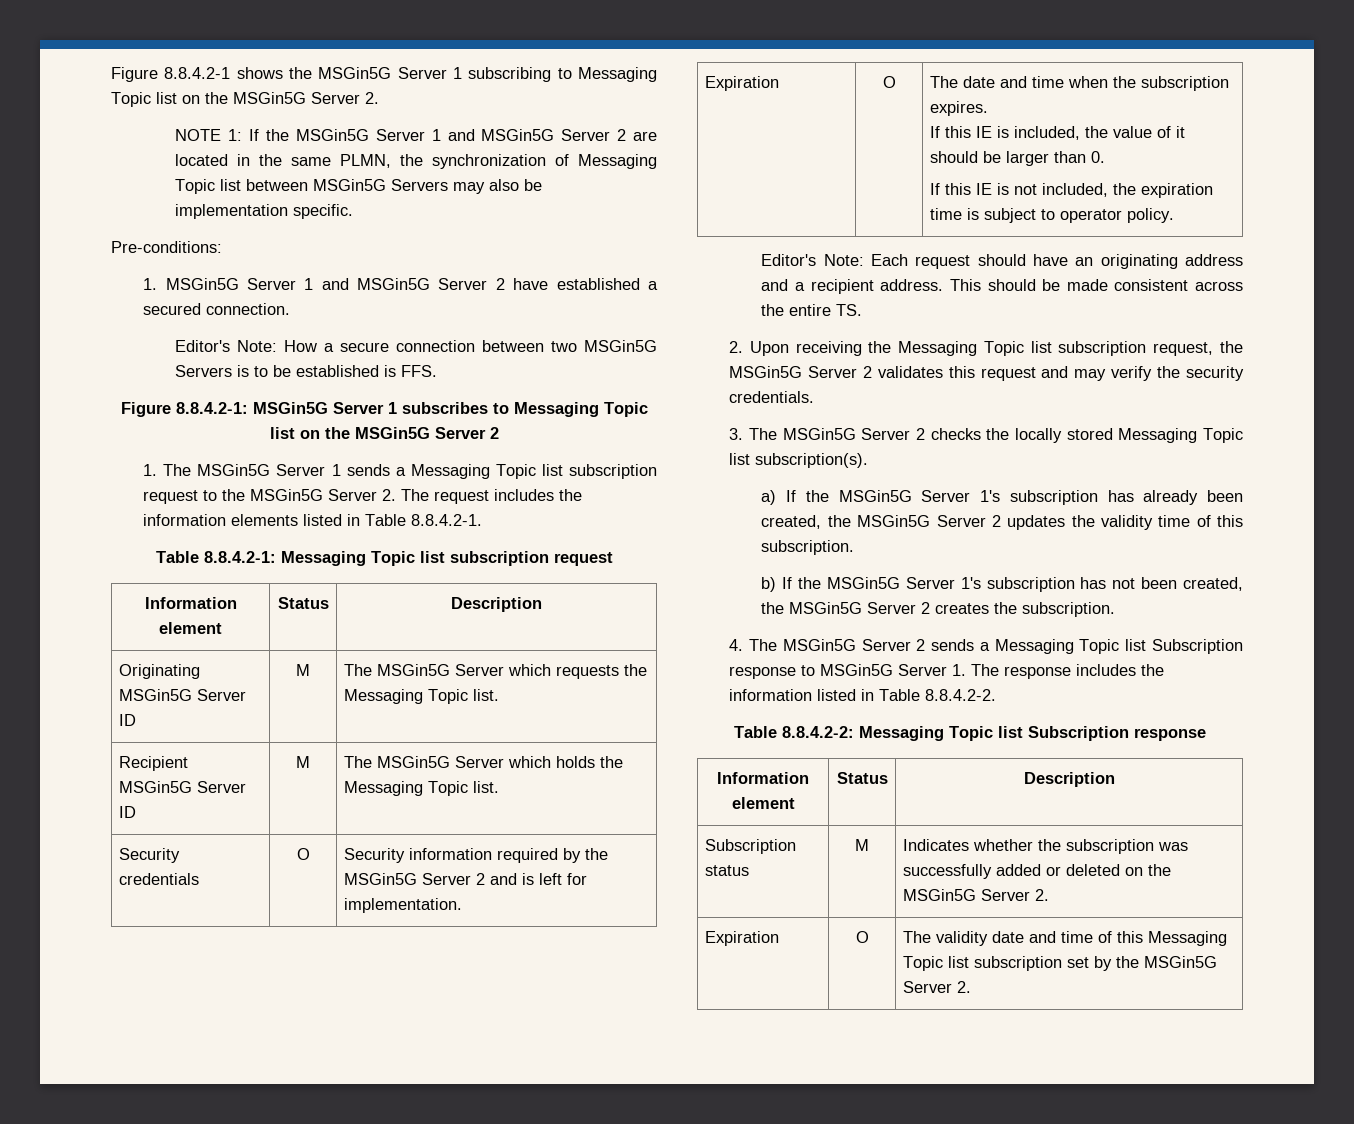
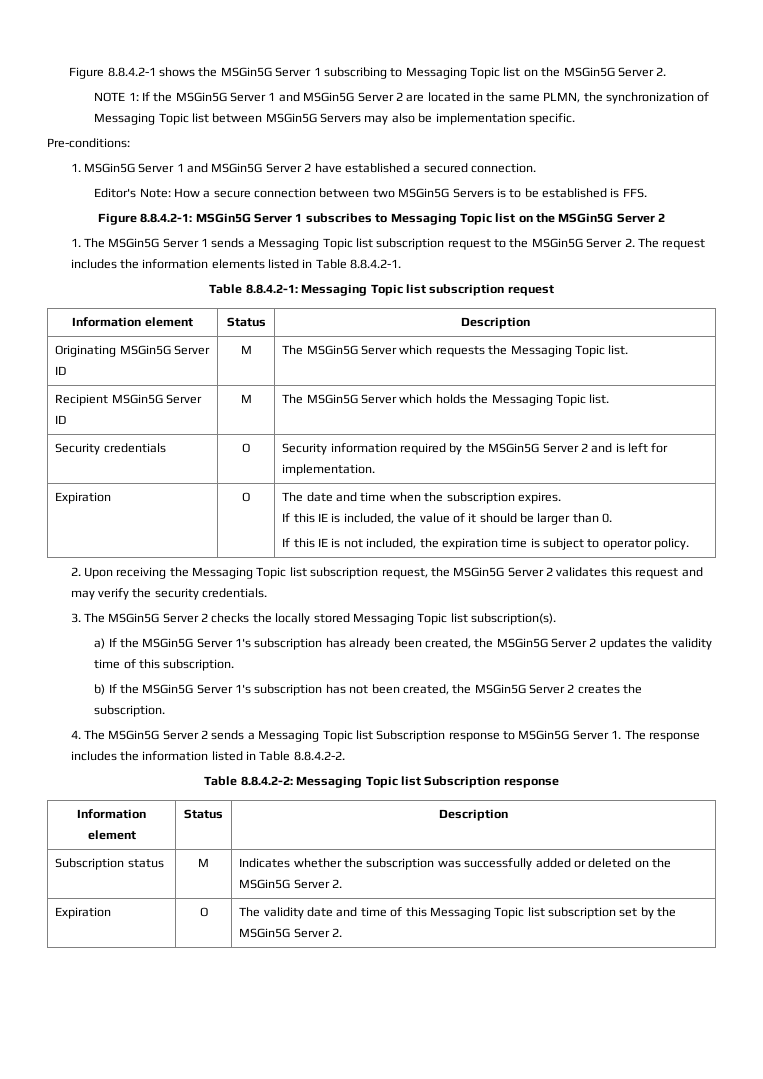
[761,254,1243,269] [761,279,1243,294] [761,304,863,316] // Editor's Note: Each request should have an originating address and a recipient address. This should be made consistent across the entire TS. -> (690, 544) none

